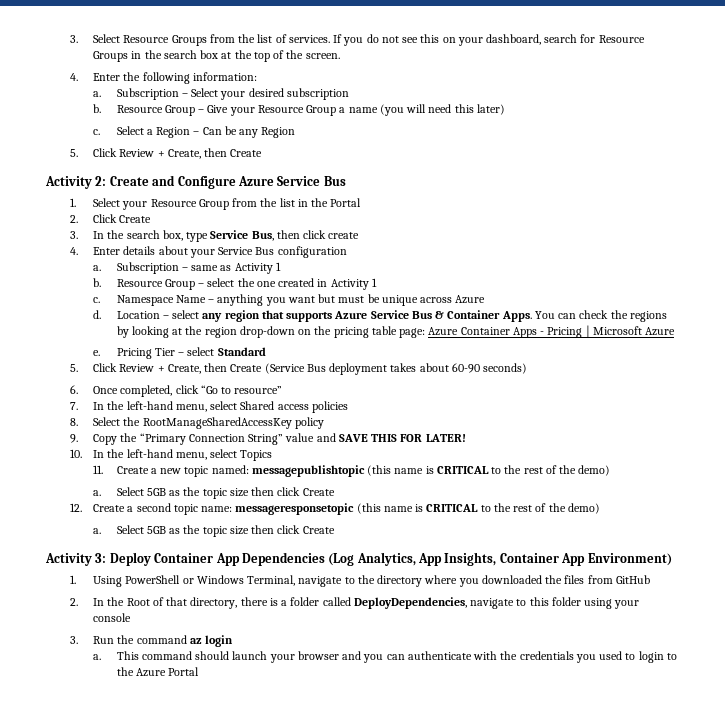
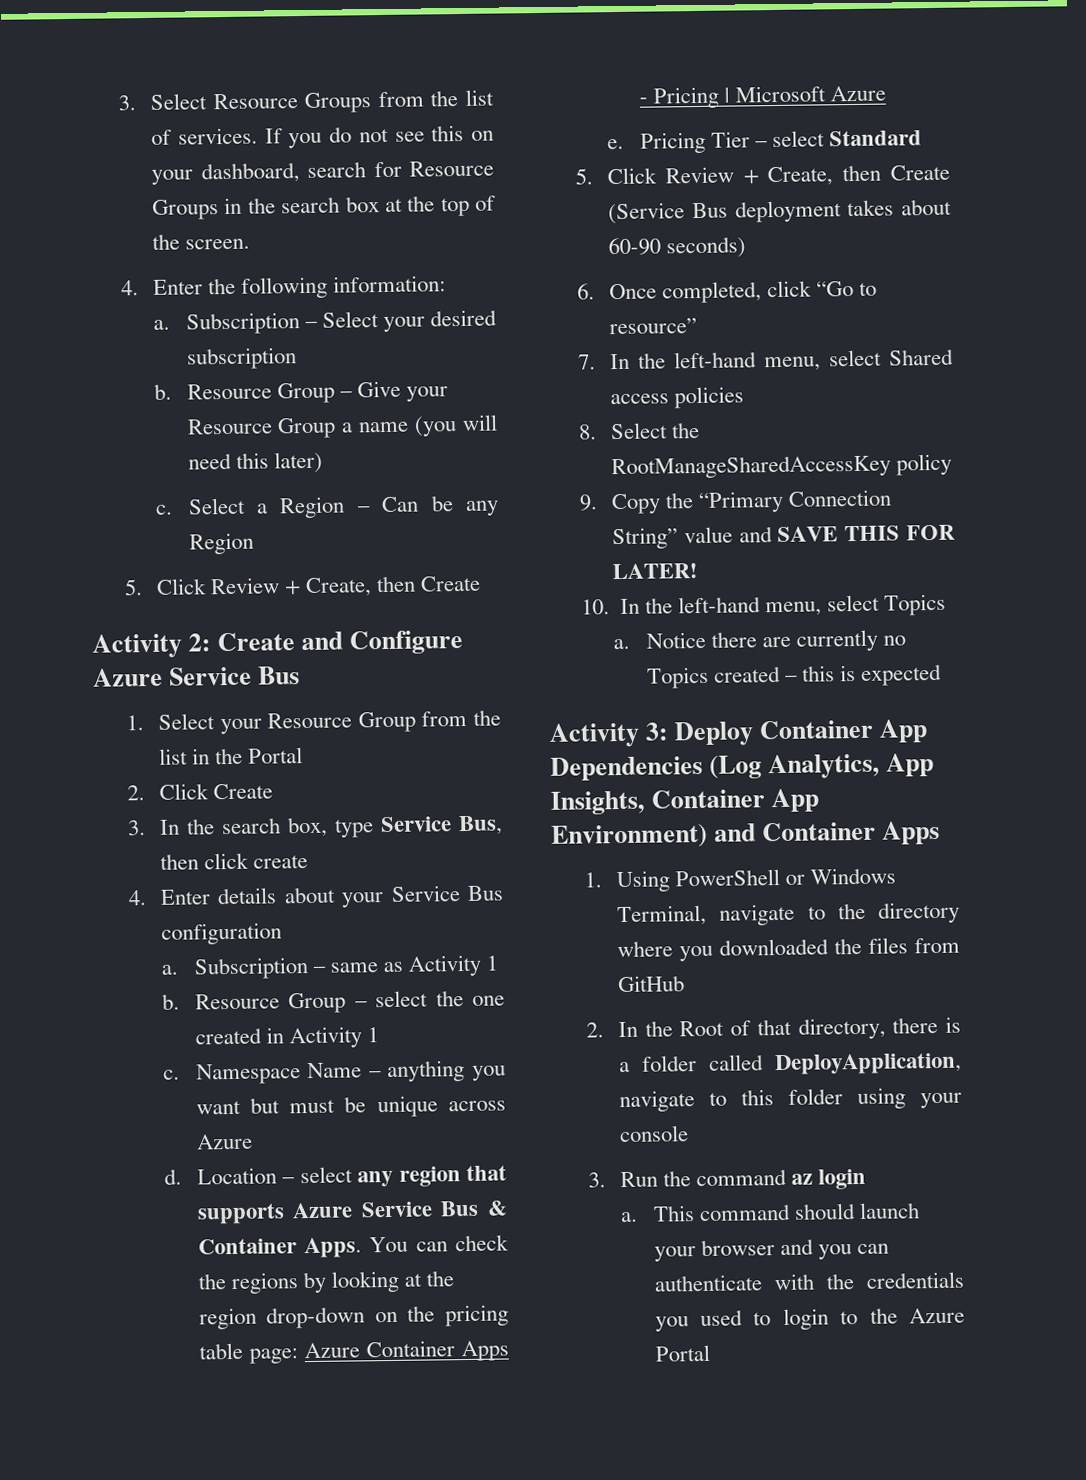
[93,465,611,477] [93,487,335,499] [69,503,600,515] [93,525,335,537] 11. Create a new topic named: messagepublishtopic (this name is CRITICAL to the rest of the demo) // a. Select 5GB as the topic size then click Create // 12. Create a second topic name: messageresponsetopic (this name is CRITICAL to the rest of the demo) // a. Select 5GB as the topic size then click Create -> [613,629,906,652] [646,663,942,689] a. Notice there are currently no Topics created – this is expected
(672, 559) none -> [714,820,941,845] and Container Apps
[353,597,467,609] DeployDependencies, -> [775,1052,962,1076] DeployApplication,

